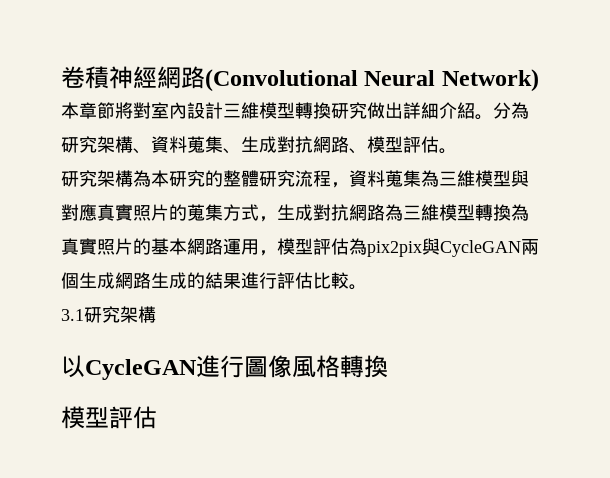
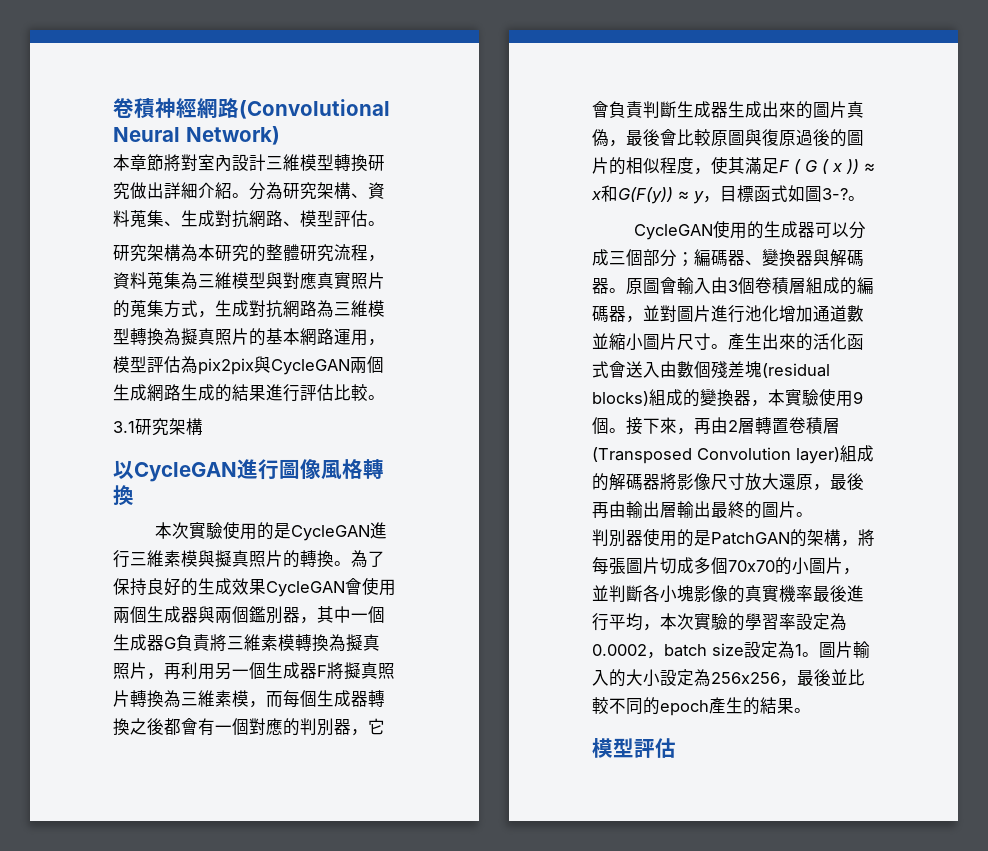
[61,238,97,255] 真實 -> [181,328,215,346] 擬真
(388, 366) none -> [154,522,387,541] [113,550,385,568] [113,578,396,597] [113,606,385,624] [113,634,380,652] [113,662,395,680] [113,690,385,708] [113,718,385,736] [592,101,864,119] [592,129,864,147] [592,157,875,175] [591,185,865,204] [633,221,866,240] [592,248,864,267] [592,277,874,295] [592,305,864,323] [592,333,864,351] [592,361,830,379] [592,388,863,407] [592,417,840,435] [592,445,874,464] [592,473,864,491] [592,501,813,519] [592,529,875,547] [592,557,860,575] [592,585,864,603] [592,613,847,631] [592,641,870,659] [592,669,865,687] [592,697,811,716] // 本次實驗使用的是CycleGAN進行三維素模與擬真照片的轉換。為了保持良好的生成效果CycleGAN會使用兩個生成器與兩個鑑別器，其中一個生成器G負責將三維素模轉換為擬真照片，再利用另一個生成器F將擬真照片轉換為三維素模，而每個生成器轉換之後都會有一個對應的判別器，它會負責判斷生成器生成出來的圖片真偽，最後會比較原圖與復原過後的圖片的相似程度，使其滿足F ( G ( x )) ≈ x和G(F(y)) ≈ y，目標函式如圖3-?。 // CycleGAN使用的生成器可以分成三個部分；編碼器、變換器與解碼器。原圖會輸入由3個卷積層組成的編碼器，並對圖片進行池化增加通道數並縮小圖片尺寸。產生出來的活化函式會送入由數個殘差塊(residual blocks)組成的變換器，本實驗使用9個。接下來，再由2層轉置卷積層(Transposed Convolution layer)組成的解碼器將影像尺寸放大還原，最後再由輸出層輸出最終的圖片。 // 判別器使用的是PatchGAN的架構，將每張圖片切成多個70x70的小圖片，並判斷各小塊影像的真實機率最後進行平均，本次實驗的學習率設定為0.0002，batch size設定為1。圖片輸入的大小設定為256x256，最後並比較不同的epoch產生的結果。

